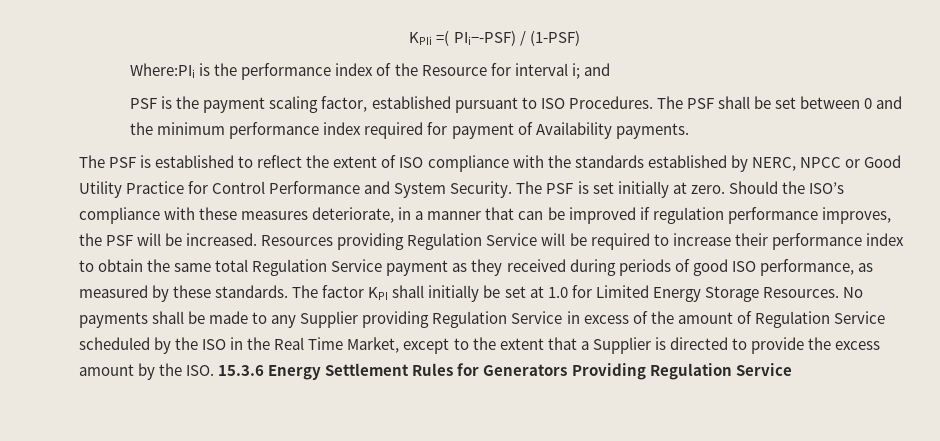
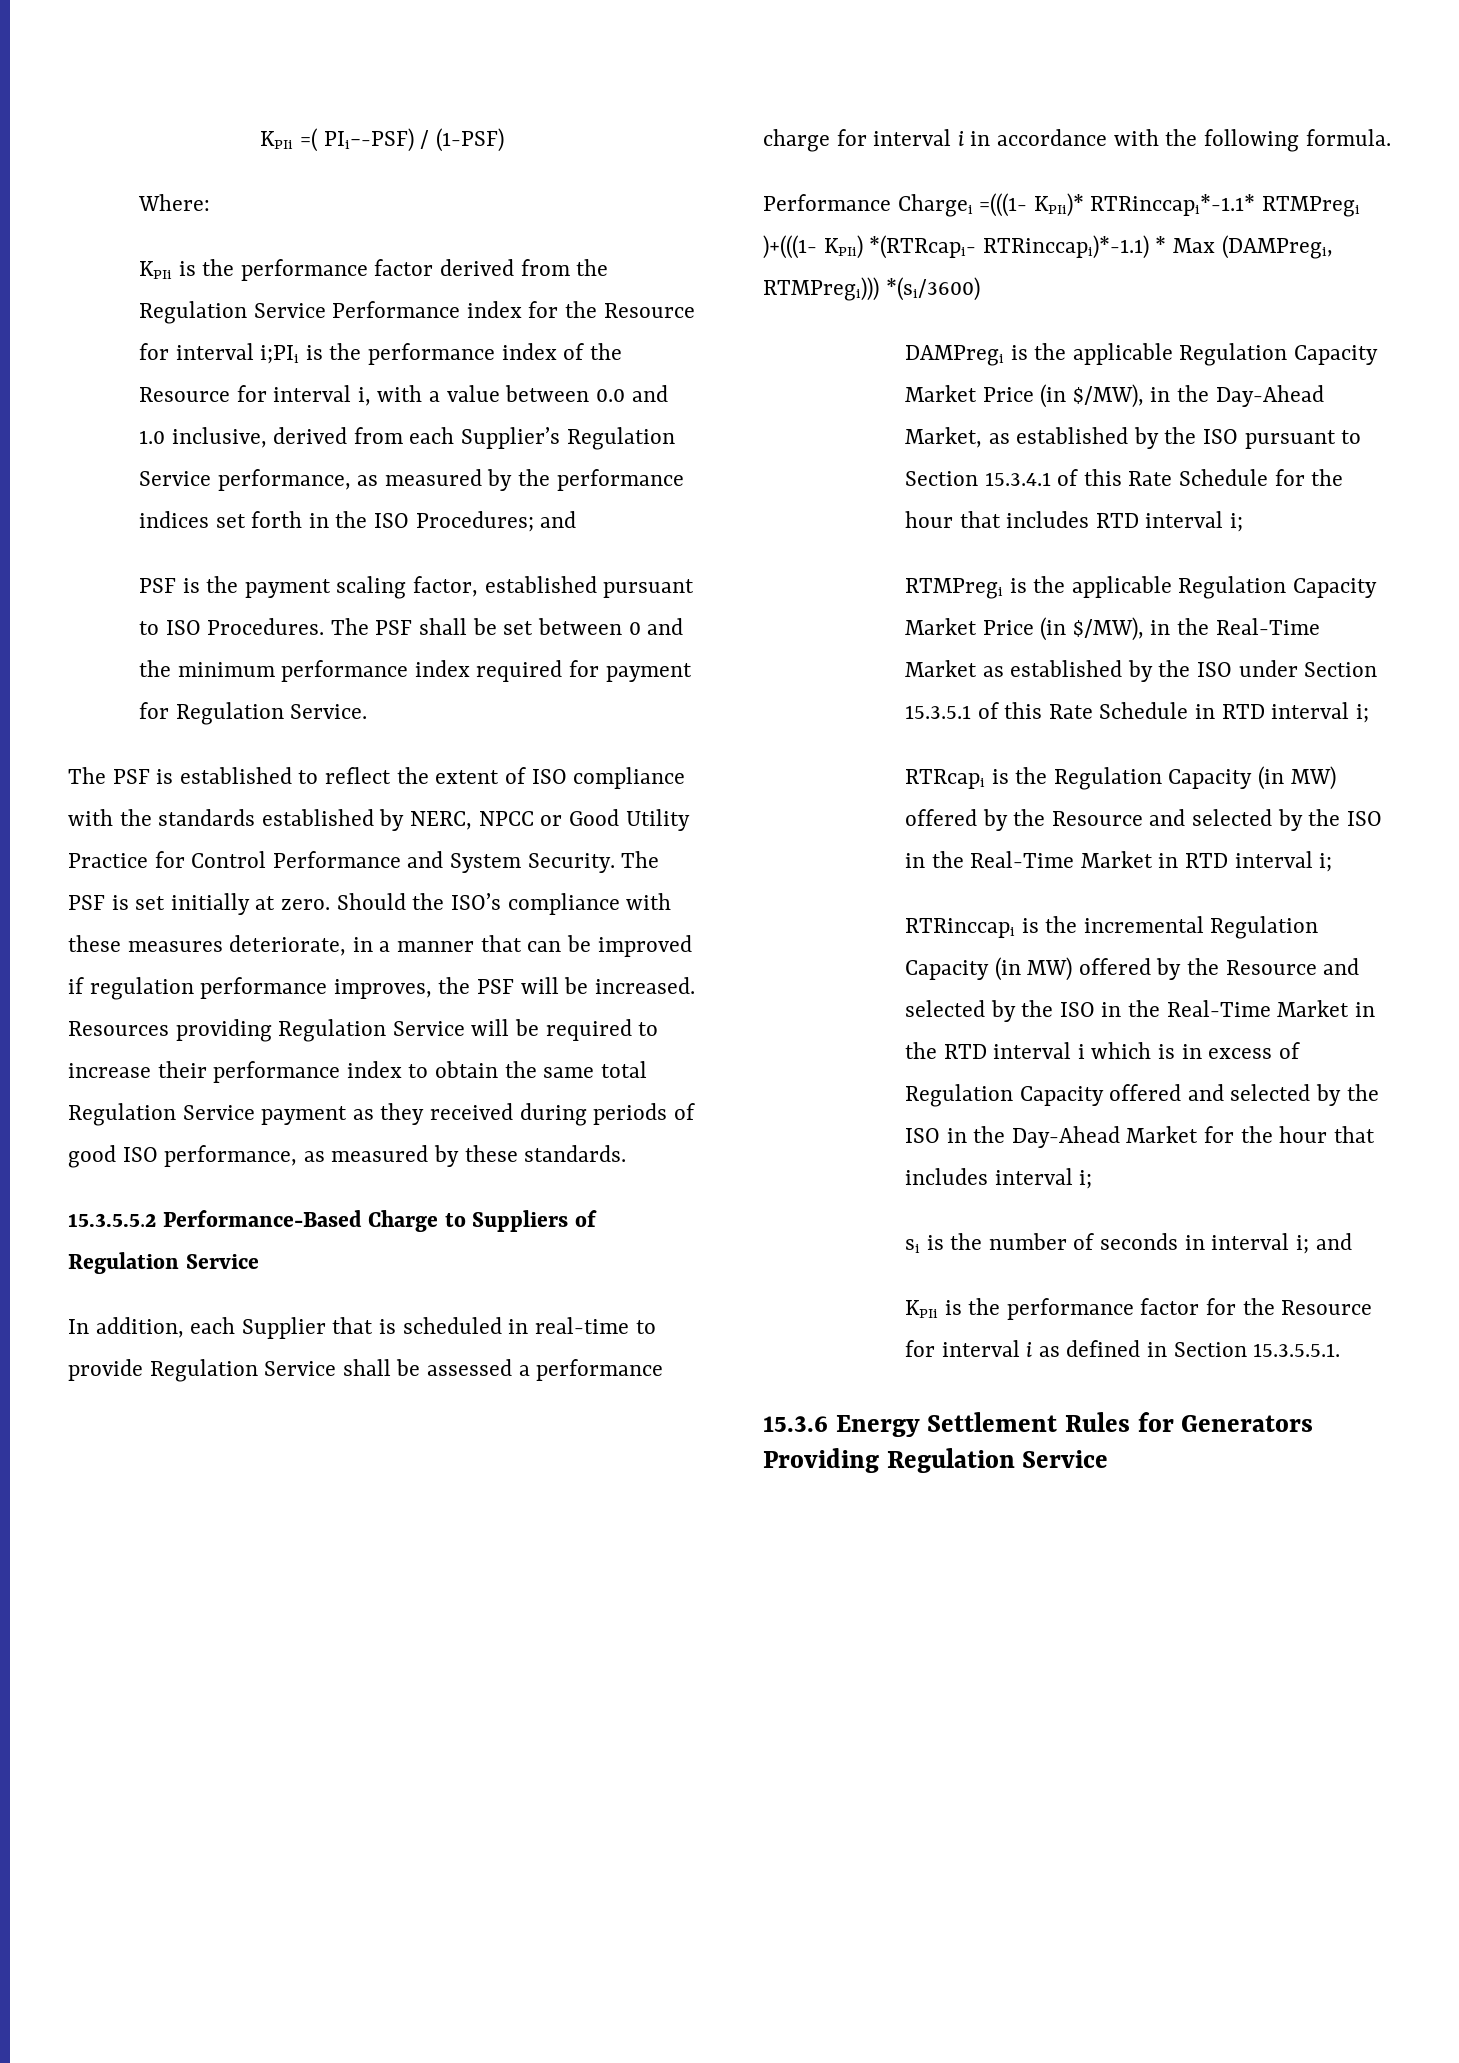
[130,63,196,78] Where:PIi -> [137,194,210,211] [138,259,609,281] [138,301,695,324] [138,343,300,364] Where: // KPIi is the performance factor derived from the Regulation Service Performance index for the Resource for interval i;PIi
[571,63,580,79] i; -> [357,385,668,406] [138,427,675,450] [138,469,684,491] [138,511,534,532] i, with a value between 0.0 and 1.0 inclusive, derived from each Supplier’s Regulation Service performance, as measured by the performance indices set forth in the ISO Procedures;
[517,122,689,139] of Availability payments. -> [138,702,368,725] for Regulation Service.
[292,285,863,302] [79,311,885,328] [79,337,881,354] [79,363,215,380] The factor KPI shall initially be set at 1.0 for Limited Energy Storage Resources. No payments shall be made to any Supplier providing Regulation Service in excess of the amount of Regulation Service scheduled by the ISO in the Real Time Market, except to the extent that a Supplier is directed to provide the excess amount by the ISO. -> [68,1210,598,1232] [68,1252,259,1274] [68,1317,656,1339] [68,1359,664,1382] [763,129,1391,152] [763,193,1361,217] [763,235,1333,259] [763,277,980,301] [904,343,1379,366] [904,384,1324,408] [904,427,1362,449] [904,469,1344,486] [904,511,1244,532] [904,576,1378,599] [904,617,1320,641] [904,660,1378,682] [904,702,1369,723] [904,766,1336,790] [904,809,1382,831] [904,851,1333,872] [904,916,1319,939] [904,957,1360,981] [904,1000,1375,1022] [904,1042,1300,1059] [904,1084,1379,1107] [904,1126,1375,1148] [904,1168,1093,1189] [904,1233,1352,1254] [904,1298,1373,1320] [904,1340,1341,1357] // 15.3.5.5.2 Performance-Based Charge to Suppliers of Regulation Service // In addition, each Supplier that is scheduled in real-time to provide Regulation Service shall be assessed a performance charge for interval i in accordance with the following formula. // Performance Chargei =(((1- KPIi)* RTRinccapi*-1.1* RTMPregi )+(((1- KPIi) *(RTRcapi- RTRinccapi)*-1.1) * Max (DAMPregi, RTMPregi))) *(si/3600) // DAMPregi is the applicable Regulation Capacity Market Price (in $/MW), in the Day-Ahead Market, as established by the ISO pursuant to Section 15.3.4.1 of this Rate Schedule for the hour that includes RTD interval i; // RTMPregi is the applicable Regulation Capacity Market Price (in $/MW), in the Real-Time Market as established by the ISO under Section 15.3.5.1 of this Rate Schedule in RTD interval i; // RTRcapi is the Regulation Capacity (in MW) offered by the Resource and selected by the ISO in the Real-Time Market in RTD interval i; // RTRinccapi is the incremental Regulation Capacity (in MW) offered by the Resource and selected by the ISO in the Real-Time Market in the RTD interval i which is in excess of Regulation Capacity offered and selected by the ISO in the Day-Ahead Market for the hour that includes interval i; // si is the number of seconds in interval i; and // KPIi is the performance factor for the Resource for interval i as defined in Section 15.3.5.5.1. //

